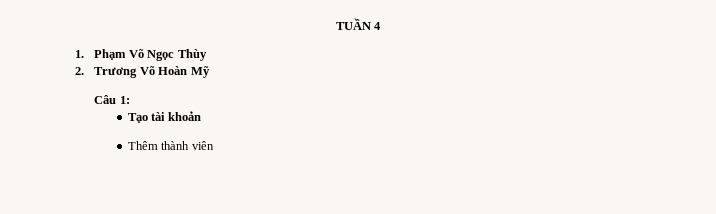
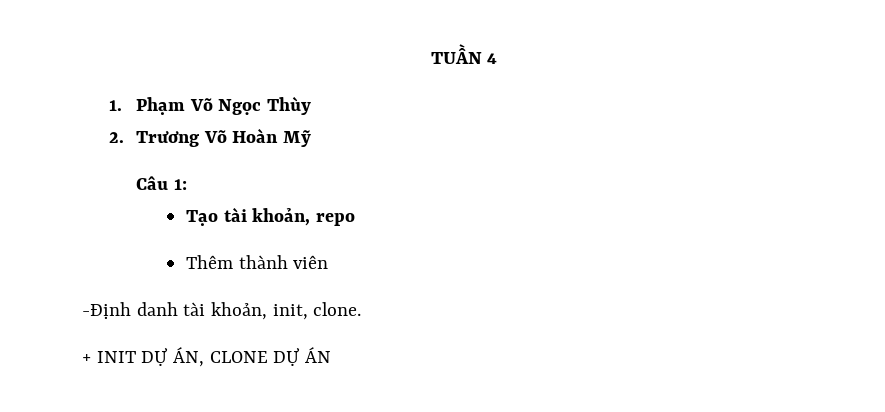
[167,111,201,121] khoản -> [252,208,355,226] khoản, repo
(214, 145) none -> [82,302,362,320] [82,347,332,367] // -Định danh tài khoản, init, clone. // + INIT DỰ ÁN, CLONE DỰ ÁN

